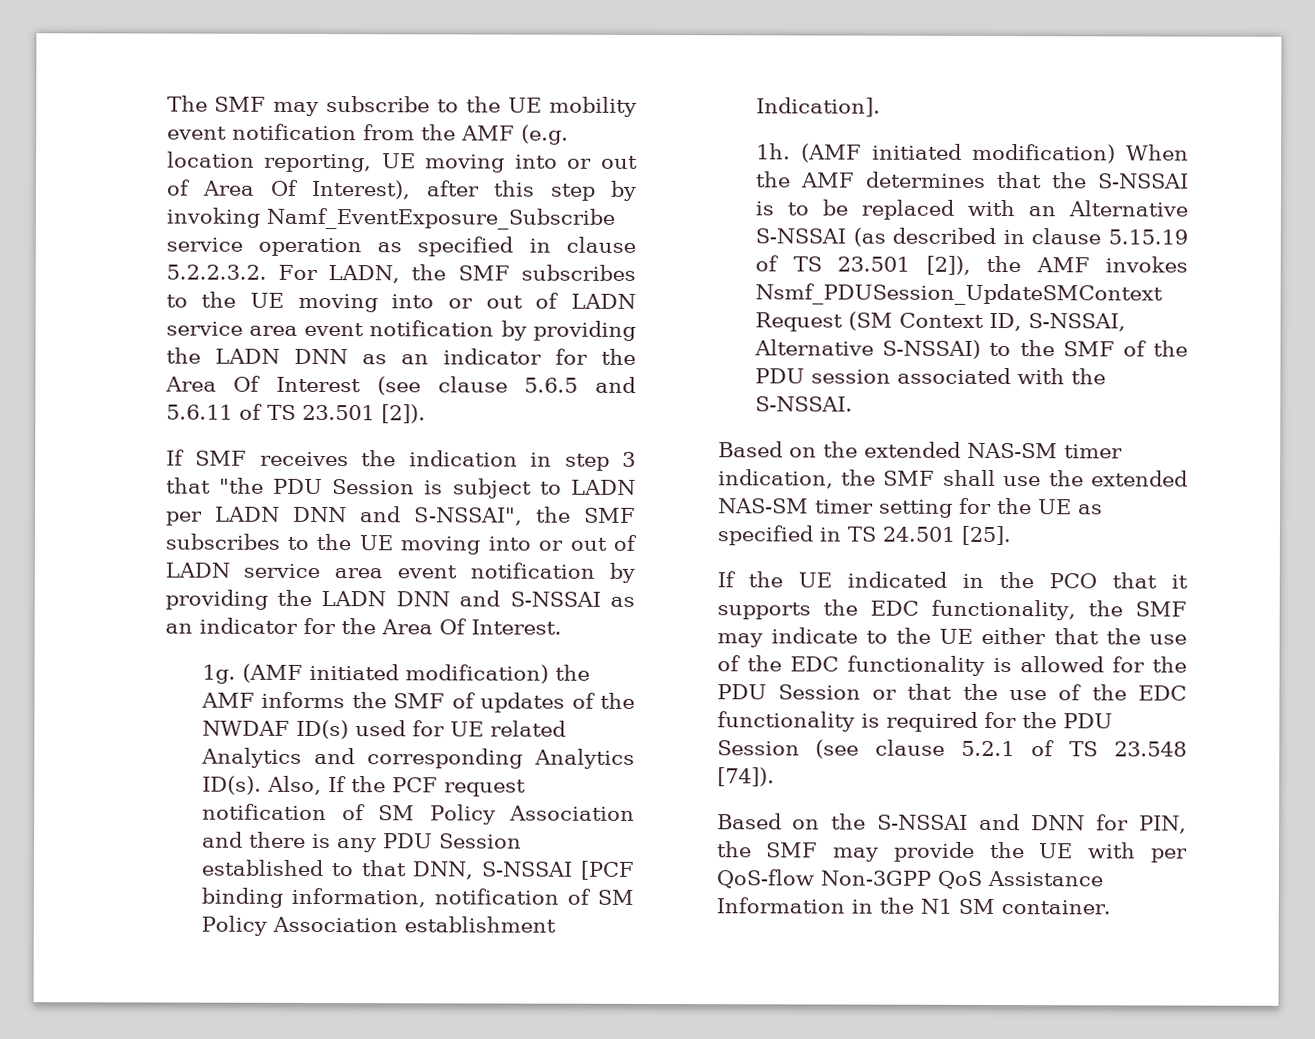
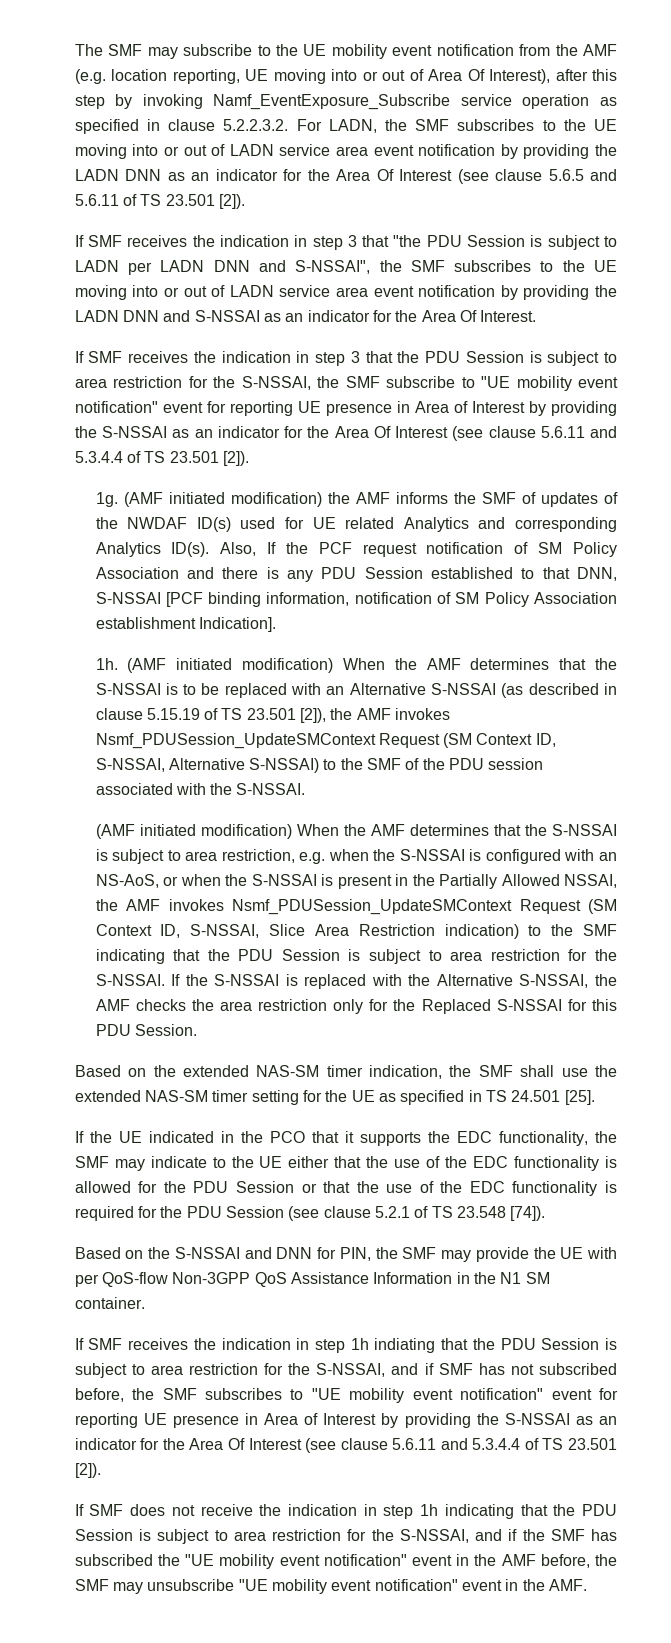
(562, 627) none -> [74,351,617,366] [74,376,618,391] [74,401,618,416] [74,426,617,441] [74,451,250,466] // If SMF receives the indication in step 3 that the PDU Session is subject to area restriction for the S-NSSAI, the SMF subscribe to "UE mobility event notification" event for reporting UE presence in Area of Interest by providing the S-NSSAI as an indicator for the Area Of Interest (see clause 5.6.11 and 5.3.4.4 of TS 23.501 [2]).
(854, 404) none -> [95,824,617,839] [95,849,617,864] [95,874,617,889] [95,899,617,915] [95,924,617,939] [95,949,617,964] [95,974,617,989] [95,999,617,1014] [95,1024,197,1036] // (AMF initiated modification) When the AMF determines that the S-NSSAI is subject to area restriction, e.g. when the S-NSSAI is configured with an NS-AoS, or when the S-NSSAI is present in the Partially Allowed NSSAI, the AMF invokes Nsmf_PDUSession_UpdateSMContext Request (SM Context ID, S-NSSAI, Slice Area Restriction indication) to the SMF indicating that the PDU Session is subject to area restriction for the S-NSSAI. If the S-NSSAI is replaced with the Alternative S-NSSAI, the AMF checks the area restriction only for the Replaced S-NSSAI for this PDU Session.
(1112, 907) none -> [74,1338,617,1353] [74,1363,618,1378] [74,1388,618,1403] [74,1413,618,1428] [74,1438,618,1453] [74,1463,101,1478] [74,1504,617,1519] [74,1529,617,1544] [74,1554,618,1569] [74,1579,587,1594] // If SMF receives the indication in step 1h indiating that the PDU Session is subject to area restriction for the S-NSSAI, and if SMF has not subscribed before, the SMF subscribes to "UE mobility event notification" event for reporting UE presence in Area of Interest by providing the S-NSSAI as an indicator for the Area Of Interest (see clause 5.6.11 and 5.3.4.4 of TS 23.501 [2]). // If SMF does not receive the indication in step 1h indicating that the PDU Session is subject to area restriction for the S-NSSAI, and if the SMF has subscribed the "UE mobility event notification" event in the AMF before, the SMF may unsubscribe "UE mobility event notification" event in the AMF.

